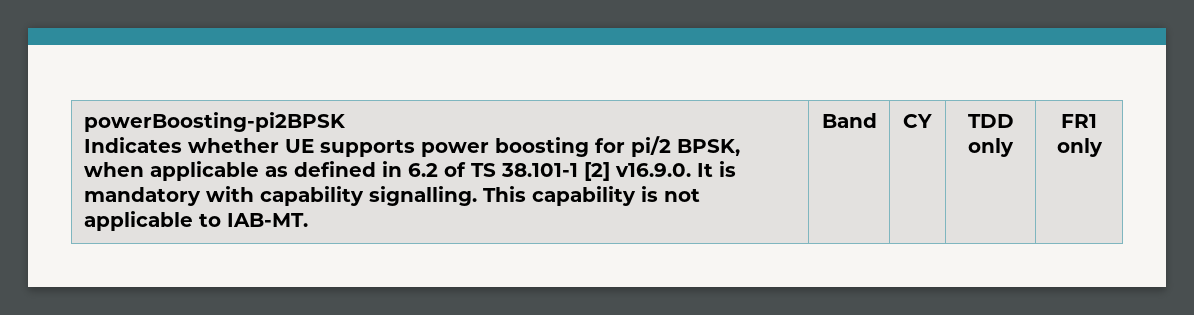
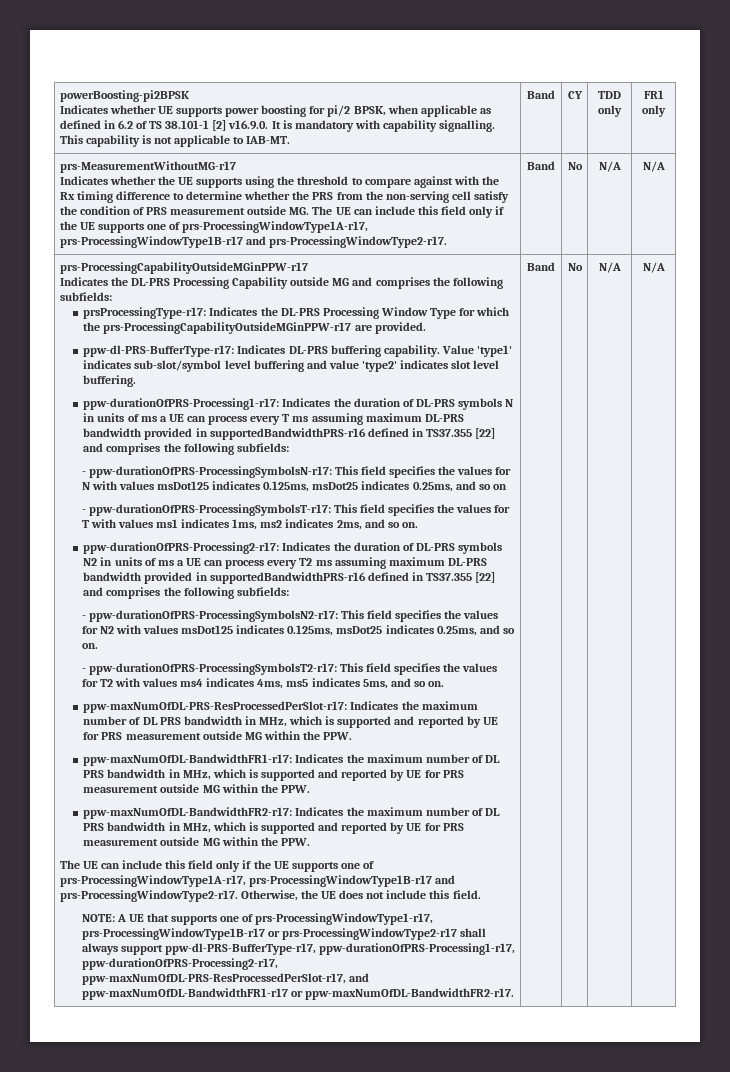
(1103, 147) none -> [59,161,236,173] [59,176,499,188] [59,191,509,203] [59,206,505,218] [59,221,369,233] [59,236,447,248] [527,161,555,170] [567,162,583,170] [598,161,621,172] [642,161,665,172] [59,262,308,274] [59,277,503,289] [59,292,112,301] [83,307,510,319] [83,322,426,334] [83,345,513,357] [83,360,500,372] [83,375,137,387] [83,398,514,410] [83,413,464,425] [83,428,496,440] [83,443,289,455] [81,466,512,478] [81,481,507,492] [81,504,511,516] [81,519,418,530] [83,542,503,554] [83,557,487,569] [83,572,496,584] [83,587,289,599] [81,610,499,622] [81,625,515,636] [81,643,98,649] [81,663,498,675] [81,678,444,689] [83,701,478,713] [83,716,498,728] [83,731,353,740] [83,754,501,766] [83,769,464,781] [83,784,310,793] [83,807,501,819] [83,822,464,834] [83,837,310,846] [59,860,374,872] [59,875,455,887] [59,890,481,902] [81,913,434,925] [81,928,487,940] [81,943,516,955] [81,958,278,970] [81,973,369,985] [81,988,514,1000] [527,262,555,271] [567,263,583,271] [598,262,621,273] [642,262,665,273] // prs-MeasurementWithoutMG-r17 // Indicates whether the UE supports using the threshold to compare against with the Rx timing difference to determine whether the PRS from the non-serving cell satisfy the condition of PRS measurement outside MG. The UE can include this field only if the UE supports one of prs-ProcessingWindowType1A-r17, prs-ProcessingWindowType1B-r17 and prs-ProcessingWindowType2-r17. | Band | No | N/A | N/A // prs-ProcessingCapabilityOutsideMGinPPW-r17 // Indicates the DL-PRS Processing Capability outside MG and comprises the following subfields: // prsProcessingType-r17: Indicates the DL-PRS Processing Window Type for which the prs-ProcessingCapabilityOutsideMGinPPW-r17 are provided. // ppw-dl-PRS-BufferType-r17: Indicates DL-PRS buffering capability. Value 'type1' indicates sub-slot/symbol level buffering and value 'type2' indicates slot level buffering. // ppw-durationOfPRS-Processing1-r17: Indicates the duration of DL-PRS symbols N in units of ms a UE can process every T ms assuming maximum DL-PRS bandwidth provided in supportedBandwidthPRS-r16 defined in TS37.355 [22] and comprises the following subfields: // - ppw-durationOfPRS-ProcessingSymbolsN-r17: This field specifies the values for N with values msDot125 indicates 0.125ms, msDot25 indicates 0.25ms, and so on // - ppw-durationOfPRS-ProcessingSymbolsT-r17: This field specifies the values for T with values ms1 indicates 1ms, ms2 indicates 2ms, and so on. // ppw-durationOfPRS-Processing2-r17: Indicates the duration of DL-PRS symbols N2 in units of ms a UE can process every T2 ms assuming maximum DL-PRS bandwidth provided in supportedBandwidthPRS-r16 defined in TS37.355 [22] and comprises the following subfields: // - ppw-durationOfPRS-ProcessingSymbolsN2-r17: This field specifies the values for N2 with values msDot125 indicates 0.125ms, msDot25 indicates 0.25ms, and so on. // - ppw-durationOfPRS-ProcessingSymbolsT2-r17: This field specifies the values for T2 with values ms4 indicates 4ms, ms5 indicates 5ms, and so on. // ppw-maxNumOfDL-PRS-ResProcessedPerSlot-r17: Indicates the maximum number of DL PRS bandwidth in MHz, which is supported and reported by UE for PRS measurement outside MG within the PPW. // ppw-maxNumOfDL-BandwidthFR1-r17: Indicates the maximum number of DL PRS bandwidth in MHz, which is supported and reported by UE for PRS measurement outside MG within the PPW. // ppw-maxNumOfDL-BandwidthFR2-r17: Indicates the maximum number of DL PRS bandwidth in MHz, which is supported and reported by UE for PRS measurement outside MG within the PPW. // The UE can include this field only if the UE supports one of prs-ProcessingWindowType1A-r17, prs-ProcessingWindowType1B-r17 and prs-ProcessingWindowType2-r17. Otherwise, the UE does not include this field. // NOTE: A UE that supports one of prs-ProcessingWindowType1-r17, prs-ProcessingWindowType1B-r17 or prs-ProcessingWindowType2-r17 shall always support ppw-dl-PRS-BufferType-r17, ppw-durationOfPRS-Processing1-r17, ppw-durationOfPRS-Processing2-r17, ppw-maxNumOfDL-PRS-ResProcessedPerSlot-r17, and ppw-maxNumOfDL-BandwidthFR1-r17 or ppw-maxNumOfDL-BandwidthFR2-r17. | Band | No | N/A | N/A

